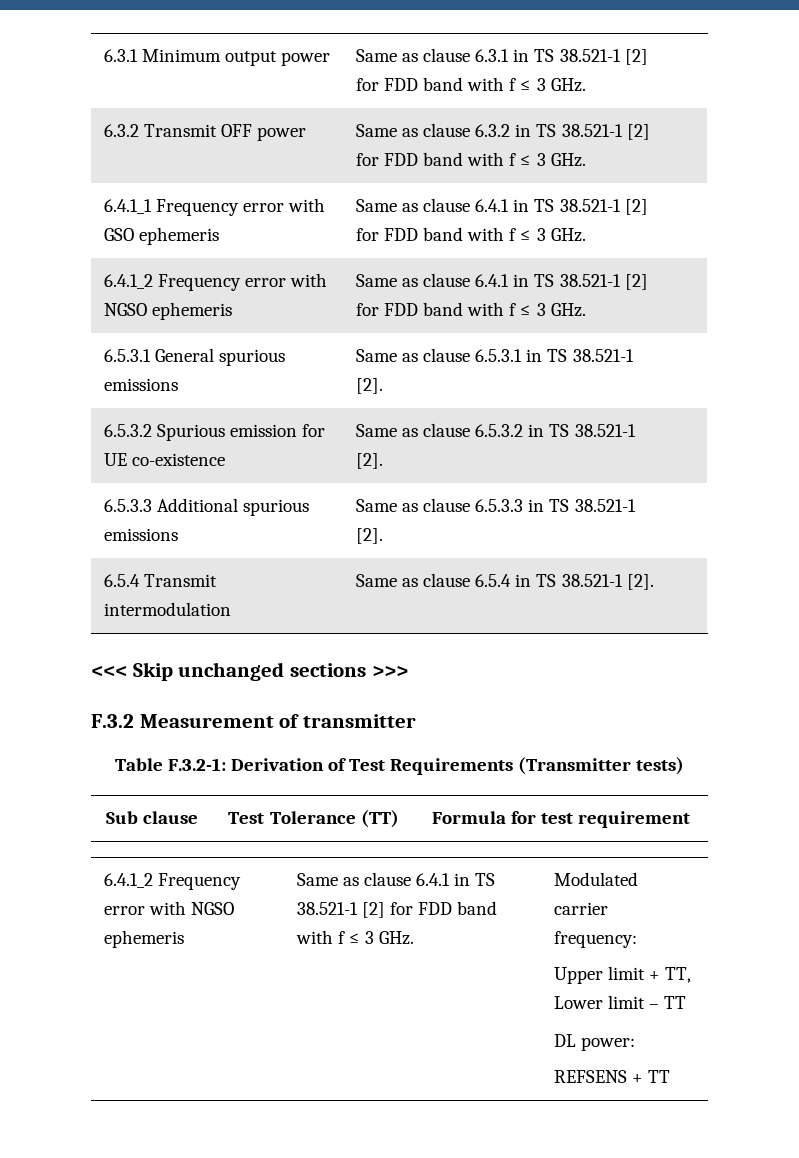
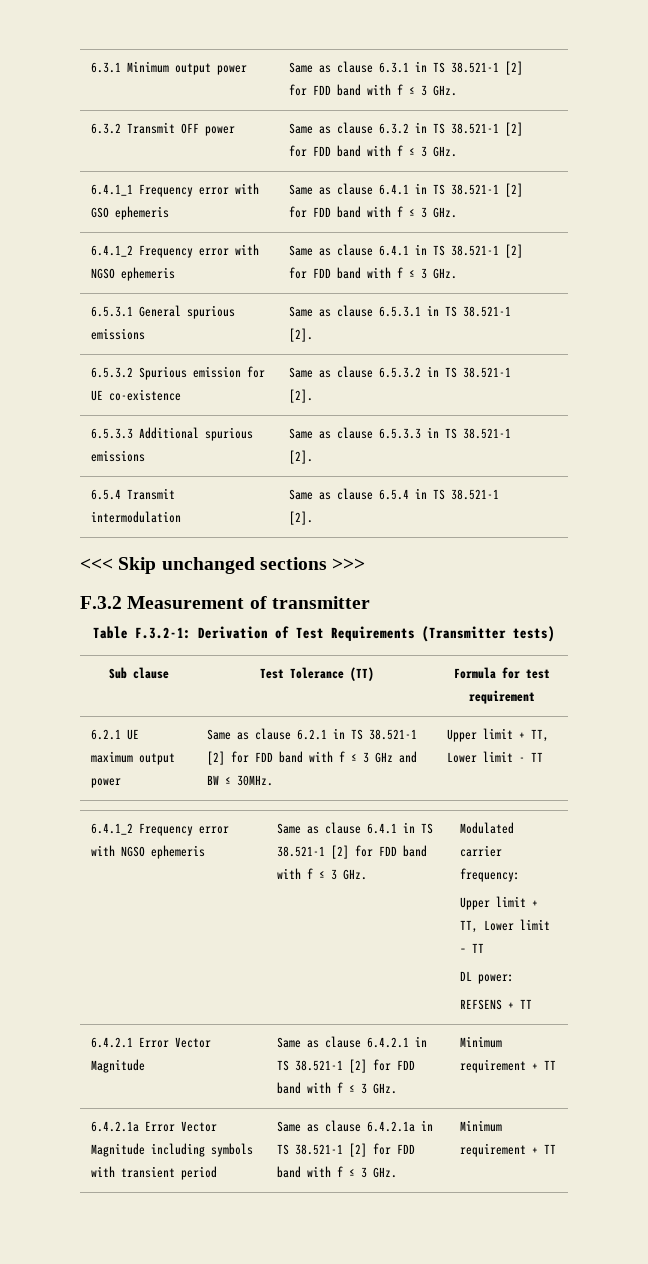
(691, 819) none -> [90,729,139,740] [90,751,175,765] [90,778,121,788] [206,728,417,740] [206,751,417,765] [206,775,273,786] [446,728,549,742] [446,751,543,763] // 6.2.1 UE maximum output power | Same as clause 6.2.1 in TS 38.521-1 [2] for FDD band with f ≤ 3 GHz and BW ≤ 30MHz. | Upper limit + TT, Lower limit - TT
(671, 1076) none -> [90,1037,211,1048] [90,1059,145,1073] [276,1036,427,1048] [276,1059,415,1073] [276,1082,397,1094] [459,1036,502,1048] [459,1059,556,1073] [90,1121,217,1132] [90,1143,253,1157] [90,1166,217,1180] [276,1120,433,1132] [276,1143,415,1157] [276,1166,397,1178] [459,1120,502,1132] [459,1143,556,1157] // 6.4.2.1 Error Vector Magnitude | Same as clause 6.4.2.1 in TS 38.521-1 [2] for FDD band with f ≤ 3 GHz. | Minimum requirement + TT // 6.4.2.1a Error Vector Magnitude including symbols with transient period | Same as clause 6.4.2.1a in TS 38.521-1 [2] for FDD band with f ≤ 3 GHz. | Minimum requirement + TT

